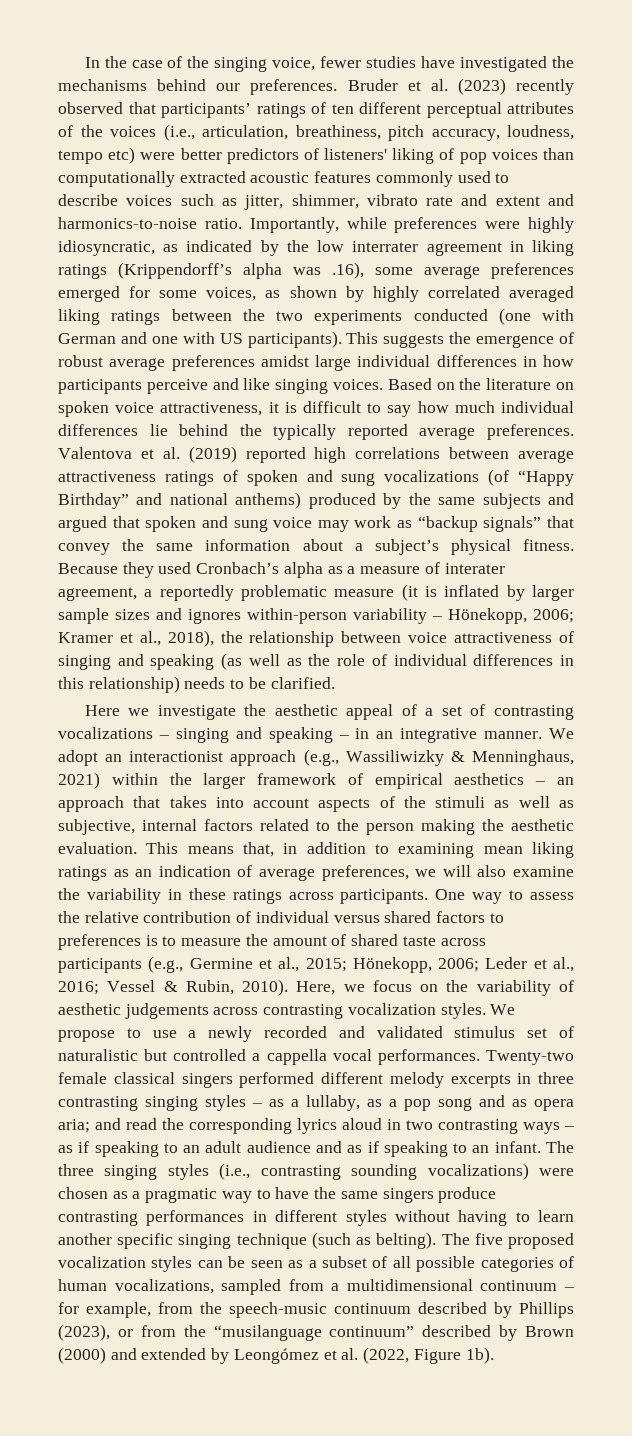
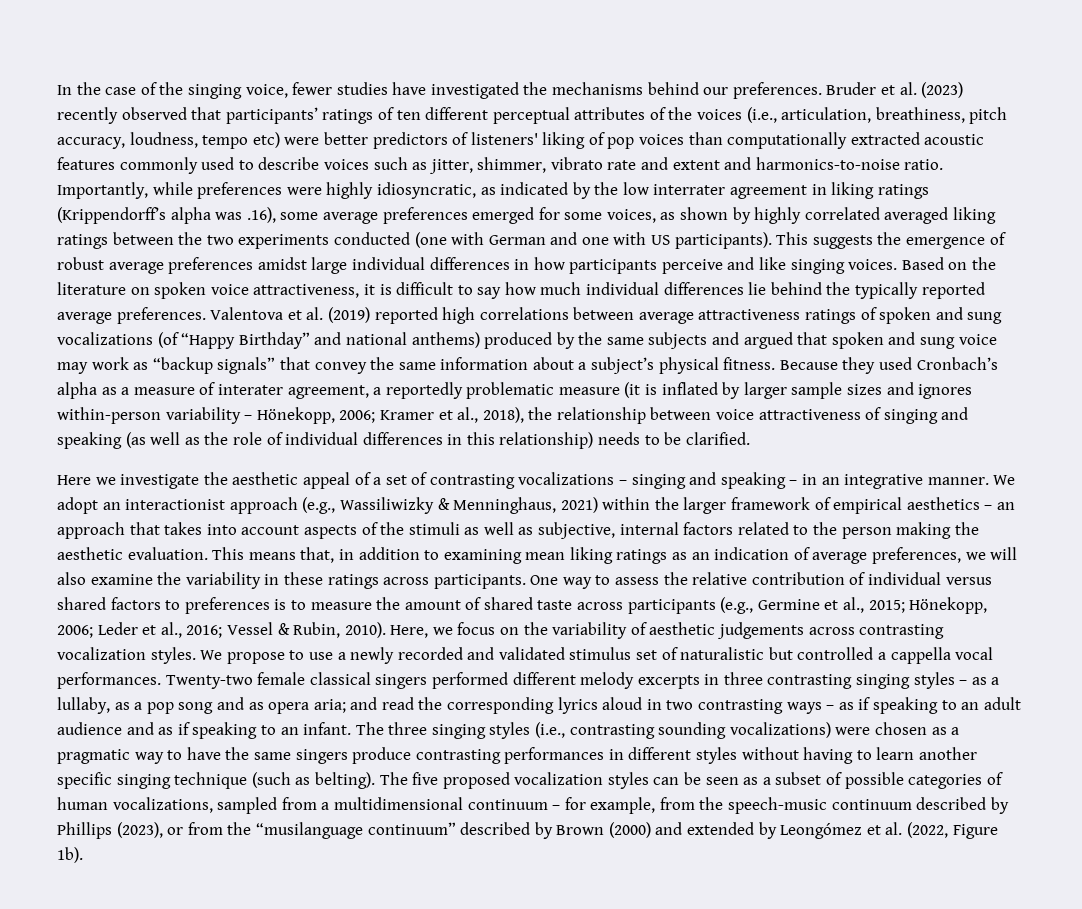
[392,1256,411,1268] all -> (843, 778) none

